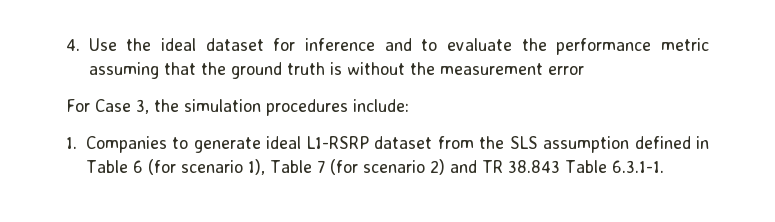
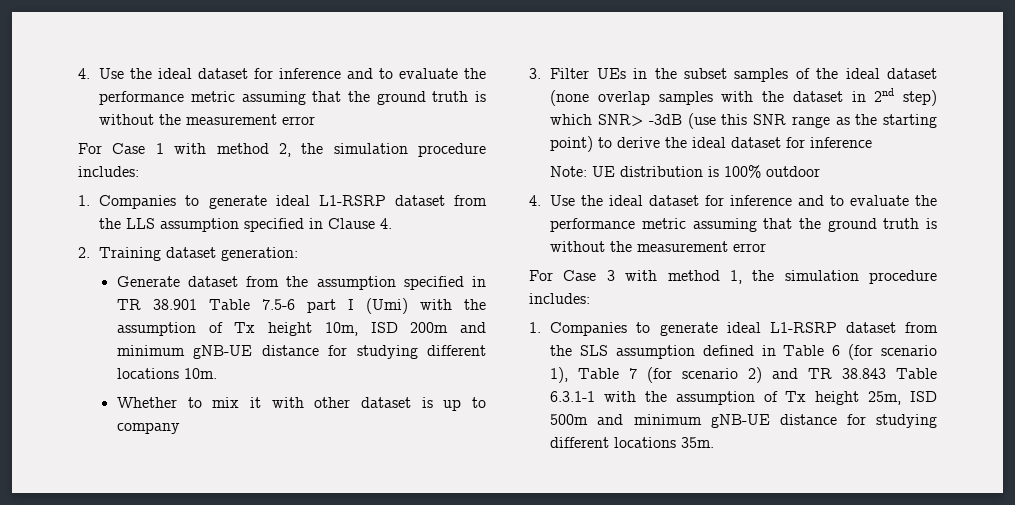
[136,99,409,116] 3, the simulation procedures include: -> [155,143,486,157] [78,166,139,177] [78,195,487,209] [99,218,393,232] [78,247,299,261] [116,276,487,290] [116,298,486,314] [116,322,487,336] [116,345,486,359] [116,368,217,379] [116,397,486,411] [116,422,180,434] [529,68,937,82] [550,88,937,106] [550,113,937,129] [550,136,873,152] [550,165,821,178] [529,195,937,206] [550,218,937,232] [550,241,767,252] [529,270,937,284] [529,293,590,304] 1 with method 2, the simulation procedure includes: // 1. Companies to generate ideal L1-RSRP dataset from the LLS assumption specified in Clause 4. // 2. Training dataset generation: // Generate dataset from the assumption specified in TR 38.901 Table 7.5-6 part I (Umi) with the assumption of Tx height 10m, ISD 200m and minimum gNB-UE distance for studying different locations 10m. // Whether to mix it with other dataset is up to company // 3. Filter UEs in the subset samples of the ideal dataset (none overlap samples with the dataset in 2nd step) which SNR> -3dB (use this SNR range as the starting point) to derive the ideal dataset for inference // Note: UE distribution is 100% outdoor // 4. Use the ideal dataset for inference and to evaluate the performance metric assuming that the ground truth is without the measurement error // For Case 3 with method 1, the simulation procedure includes:
[611,160,664,173] 6.3.1-1. -> [550,391,937,405] [550,414,937,428] [550,437,715,448] 6.3.1-1 with the assumption of Tx height 25m, ISD 500m and minimum gNB-UE distance for studying different locations 35m.

